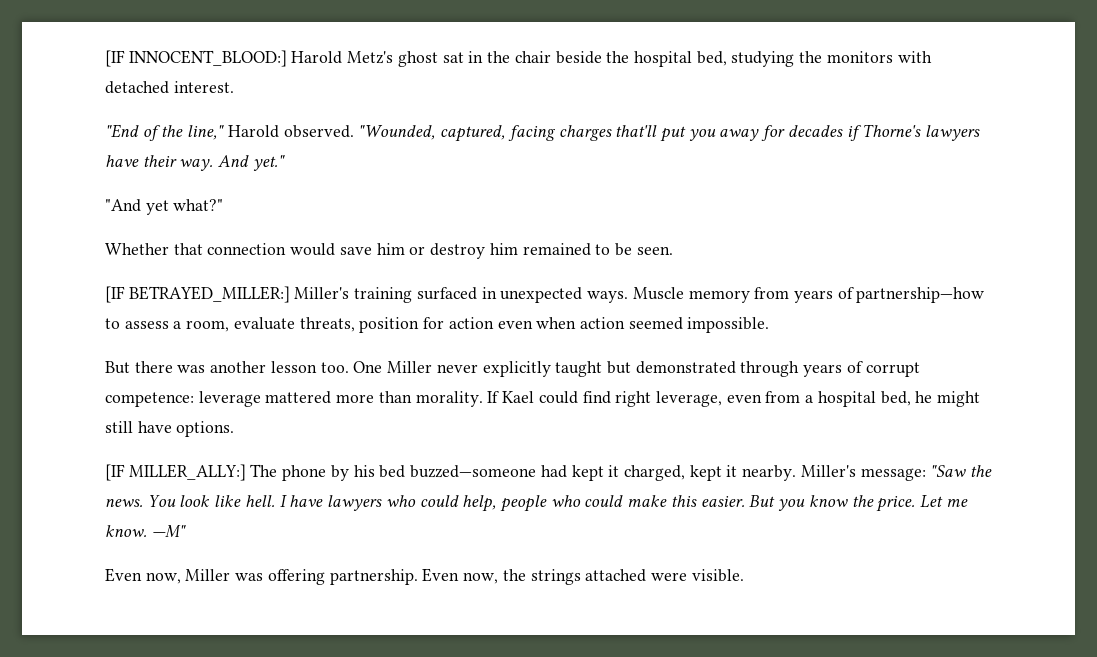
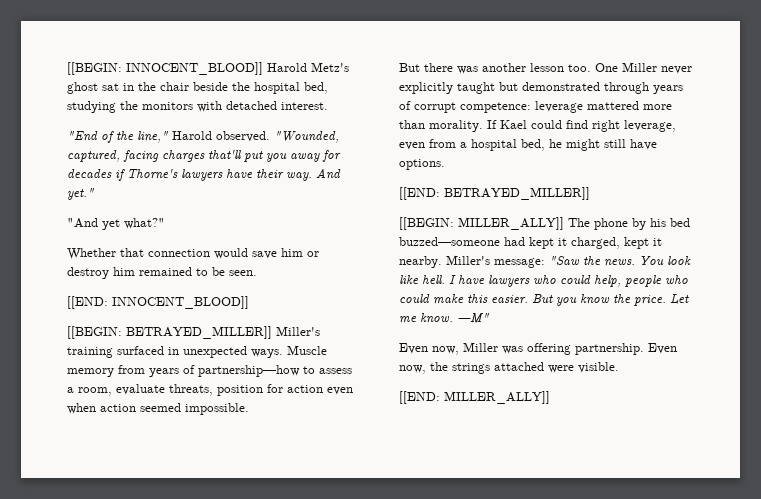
[105,50,287,67] [IF INNOCENT_BLOOD:] -> [67,62,263,75] [[BEGIN: INNOCENT_BLOOD]]
[105,286,290,303] [IF BETRAYED_MILLER:] -> [67,296,249,309] [67,326,272,339] [[END: INNOCENT_BLOOD]] // [[BEGIN: BETRAYED_MILLER]]
[105,464,246,481] [IF MILLER_ALLY:] -> [399,187,590,200] [399,217,564,230] [[END: BETRAYED_MILLER]] // [[BEGIN: MILLER_ALLY]]
(744, 575) none -> [399,391,550,404] // [[END: MILLER_ALLY]]

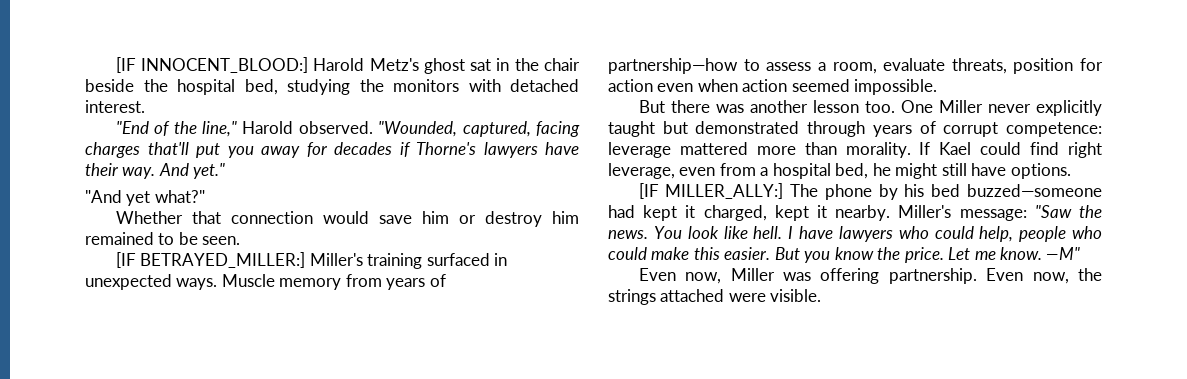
[67,62,263,75] [[BEGIN: INNOCENT_BLOOD]] -> [115,57,308,73] [IF INNOCENT_BLOOD:]
[67,296,249,309] [67,326,272,339] [[END: INNOCENT_BLOOD]] // [[BEGIN: BETRAYED_MILLER]] -> [115,252,306,268] [IF BETRAYED_MILLER:]
[399,187,590,200] [399,217,564,230] [[END: BETRAYED_MILLER]] // [[BEGIN: MILLER_ALLY]] -> [638,183,784,199] [IF MILLER_ALLY:]
[399,391,550,404] // [[END: MILLER_ALLY]] -> (822, 295) none

